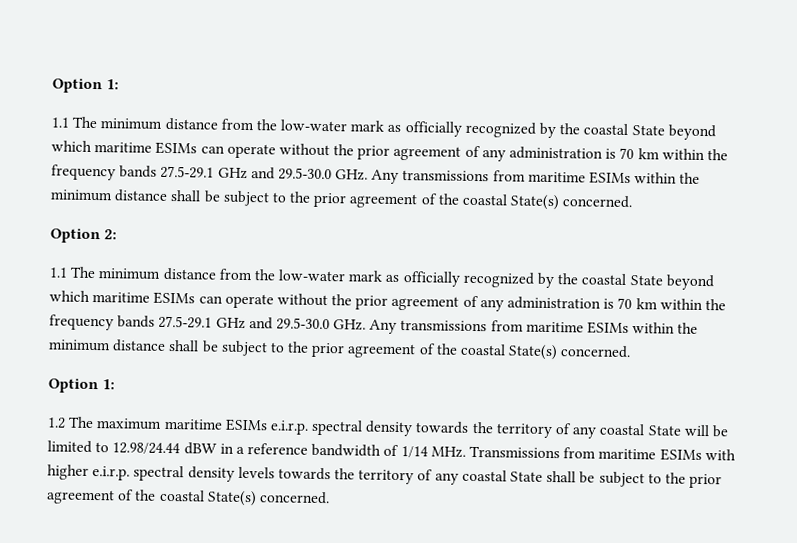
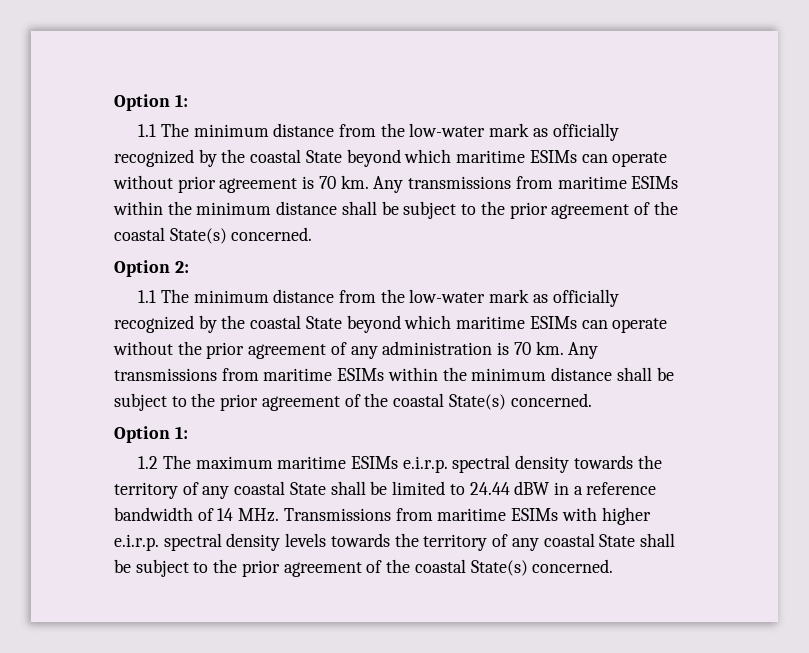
[333,144,728,162] [51,164,369,181] the prior agreement of any administration is 70 km within the frequency bands 27.5-29.1 GHz and 29.5-30.0 GHz. -> [177,175,369,193] prior agreement is 70 km.
[635,298,726,311] [49,314,367,331] km within the frequency bands 27.5-29.1 GHz and 29.5-30.0 GHz. -> [535,341,564,355] km.
[683,424,710,437] will -> [330,481,366,495] shall
[112,442,181,455] 12.98/24.44 -> [469,482,510,495] 24.44
[400,446,428,458] 1/14 -> [217,508,234,521] 14

